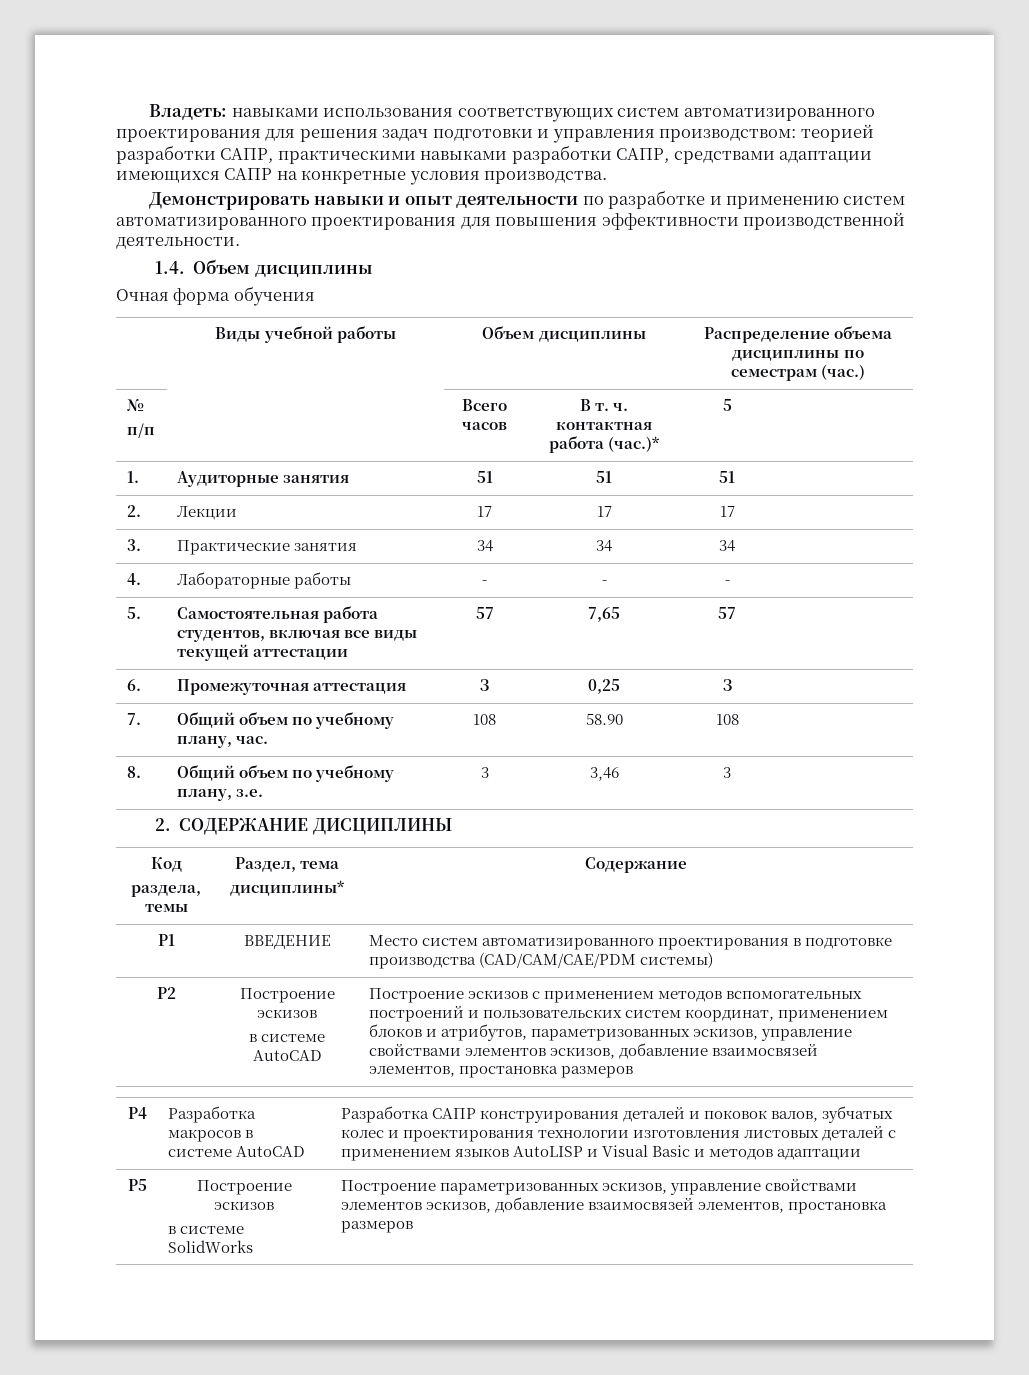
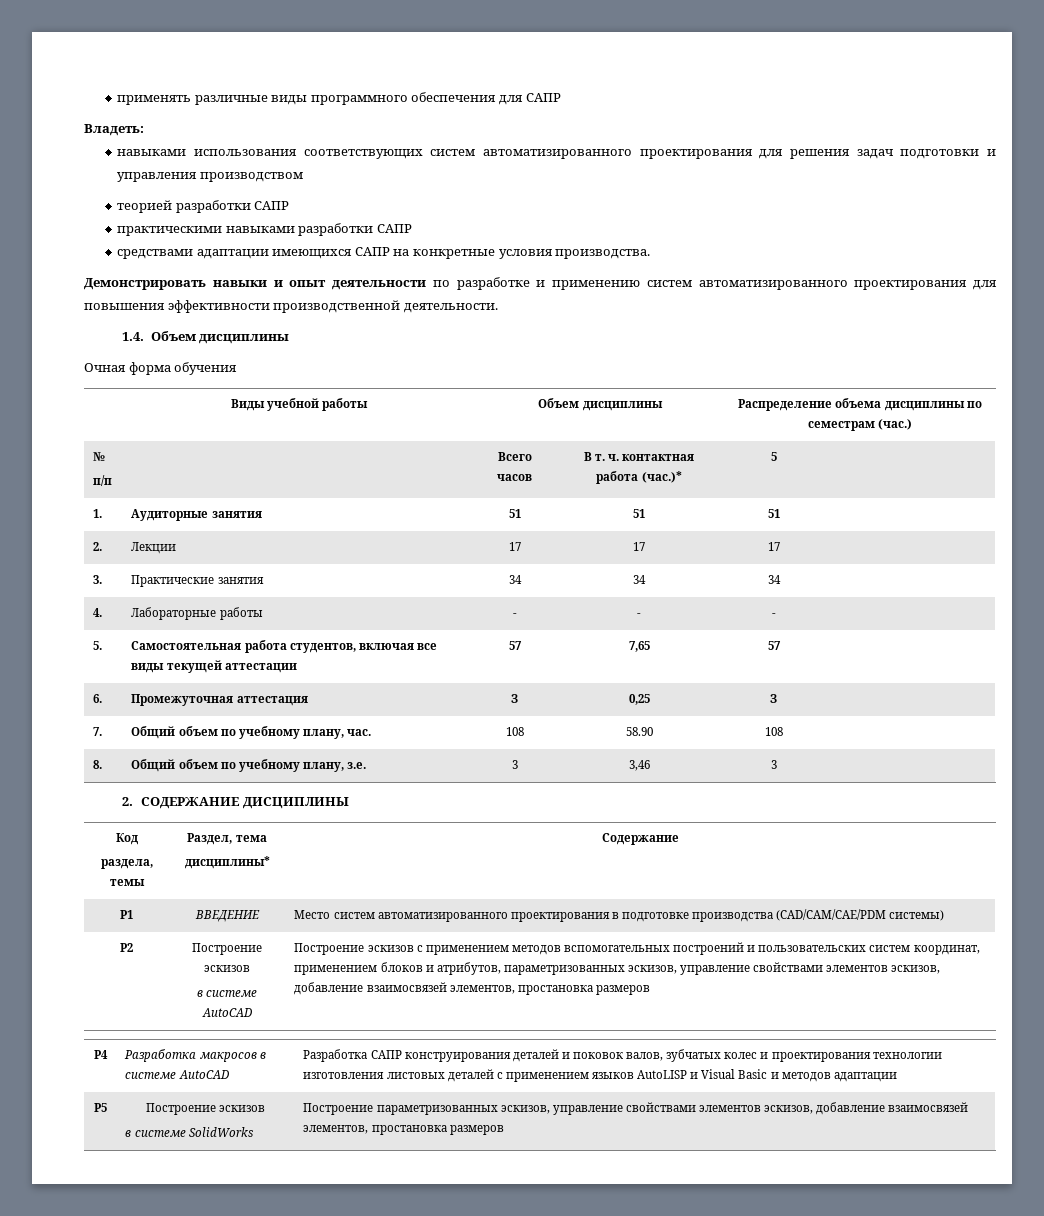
(149, 112) none -> [117,92,561,105] применять различные виды программного обеспечения для САПР //
(228, 112) none -> (144, 130) //
[659,129,797,142] производством: -> [199,172,303,182] производством //
[220,148,274,163] САПР, -> [254,201,290,210] САПР //
[616,148,670,163] САПР, -> [376,224,412,233] САПР //

